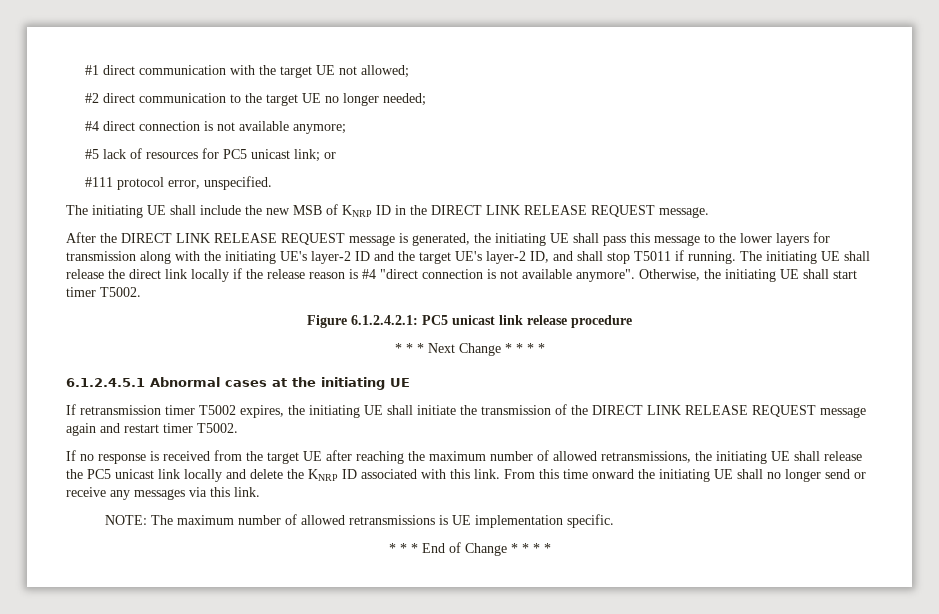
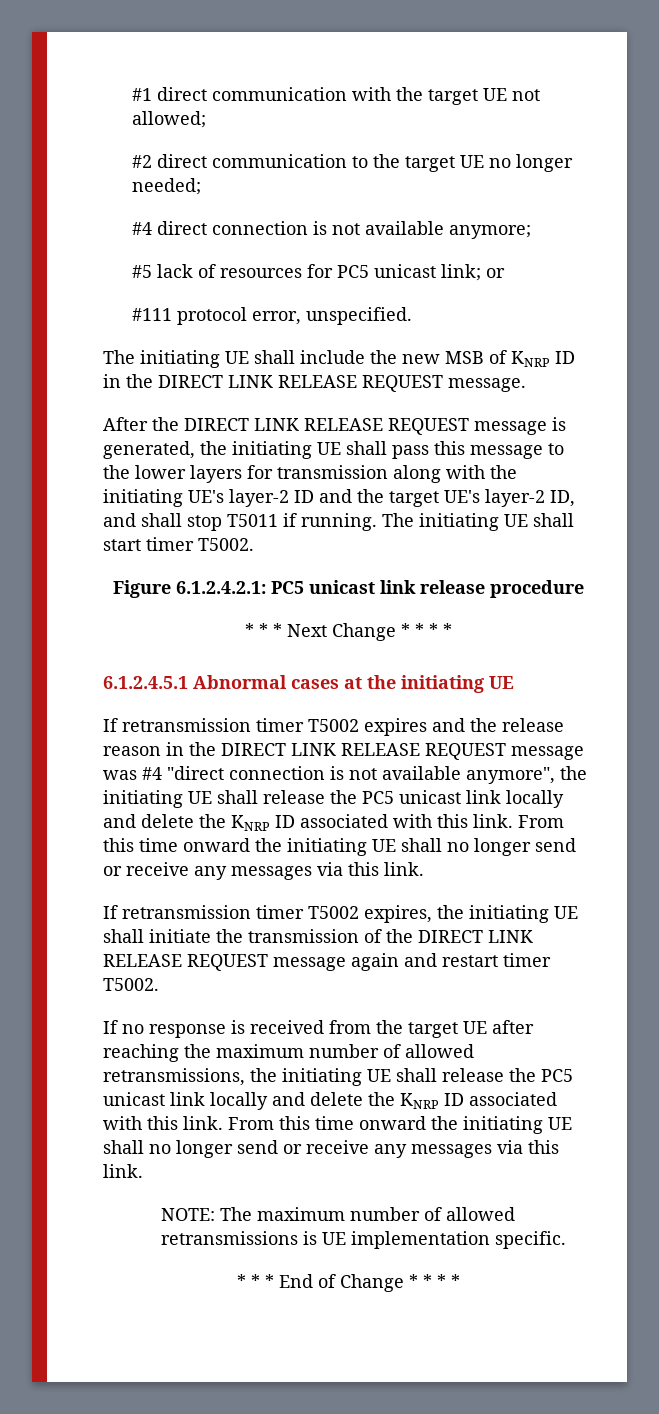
[66,268,829,282] release the direct link locally if the release reason is #4 "direct connection is not available anymore". Otherwise, the initiating UE shall -> (574, 520) none
(410, 382) none -> [103,718,564,736] [103,742,584,760] [103,766,587,784] [103,790,564,808] [103,814,564,831] [103,838,576,856] [103,862,424,880] // If retransmission timer T5002 expires and the release reason in the DIRECT LINK RELEASE REQUEST message was #4 "direct connection is not available anymore", the initiating UE shall release the PC5 unicast link locally and delete the KNRP ID associated with this link. From this time onward the initiating UE shall no longer send or receive any messages via this link.

